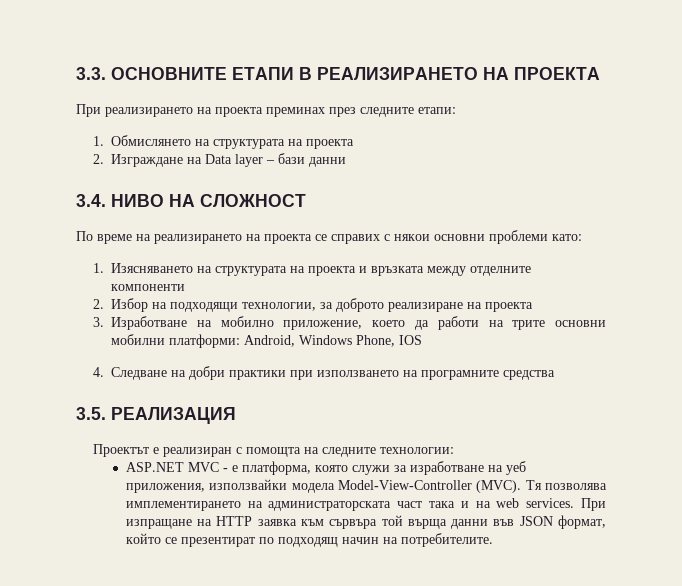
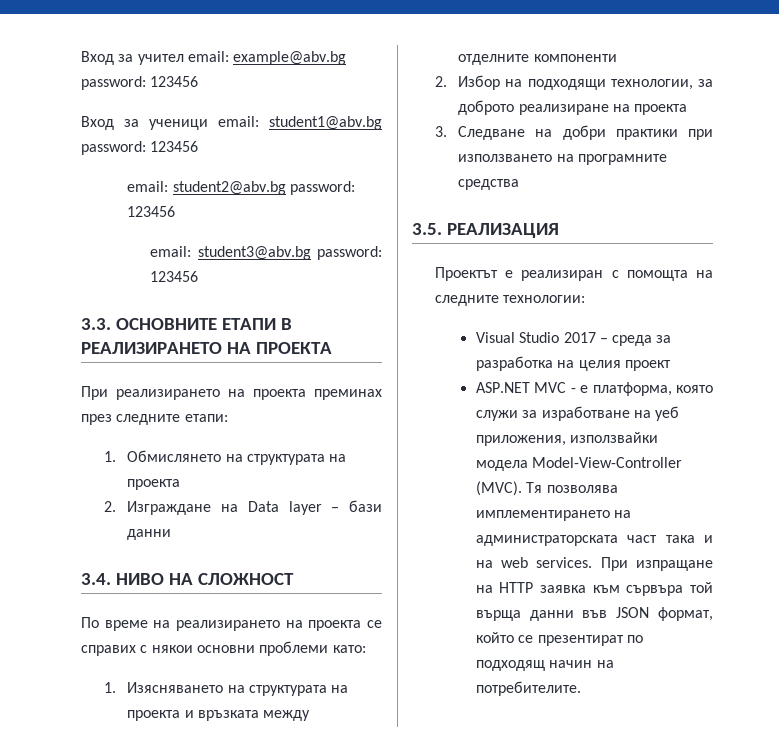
(76, 73) none -> [81,51,347,65] [81,76,199,90] [81,116,382,130] [81,141,199,155] [127,181,355,195] [127,206,176,217] [150,246,382,260] [150,271,199,282] Вход за учител email: example@abv.bg password: 123456 // Вход за ученици email: student1@abv.bg password: 123456 // email: student2@abv.bg password: 123456 // email: student3@abv.bg password: 123456 //
[111,316,607,330] [111,334,423,348] [93,367,105,377] Изработване на мобилно приложение, което да работи на трите основни мобилни платформи: Android, Windows Phone, IOS // 4. -> (448, 131) none
(455, 450) none -> [475,332,672,346] [475,356,671,371] // Visual Studio 2017 – среда за разработка на целия проект

